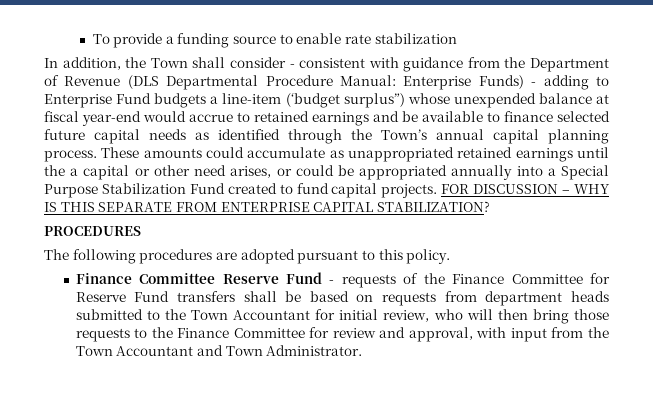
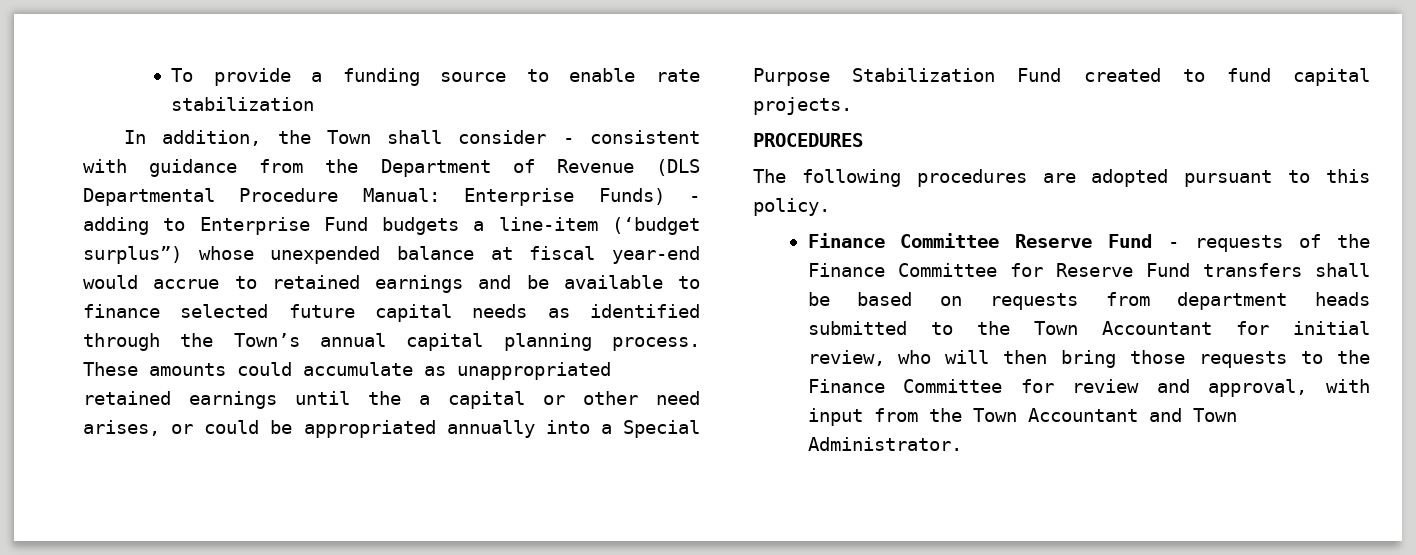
[441,184,610,194] [44,201,490,212] FOR DISCUSSION – WHY IS THIS SEPARATE FROM ENTERPRISE CAPITAL STABILIZATION? -> (852, 106) none

